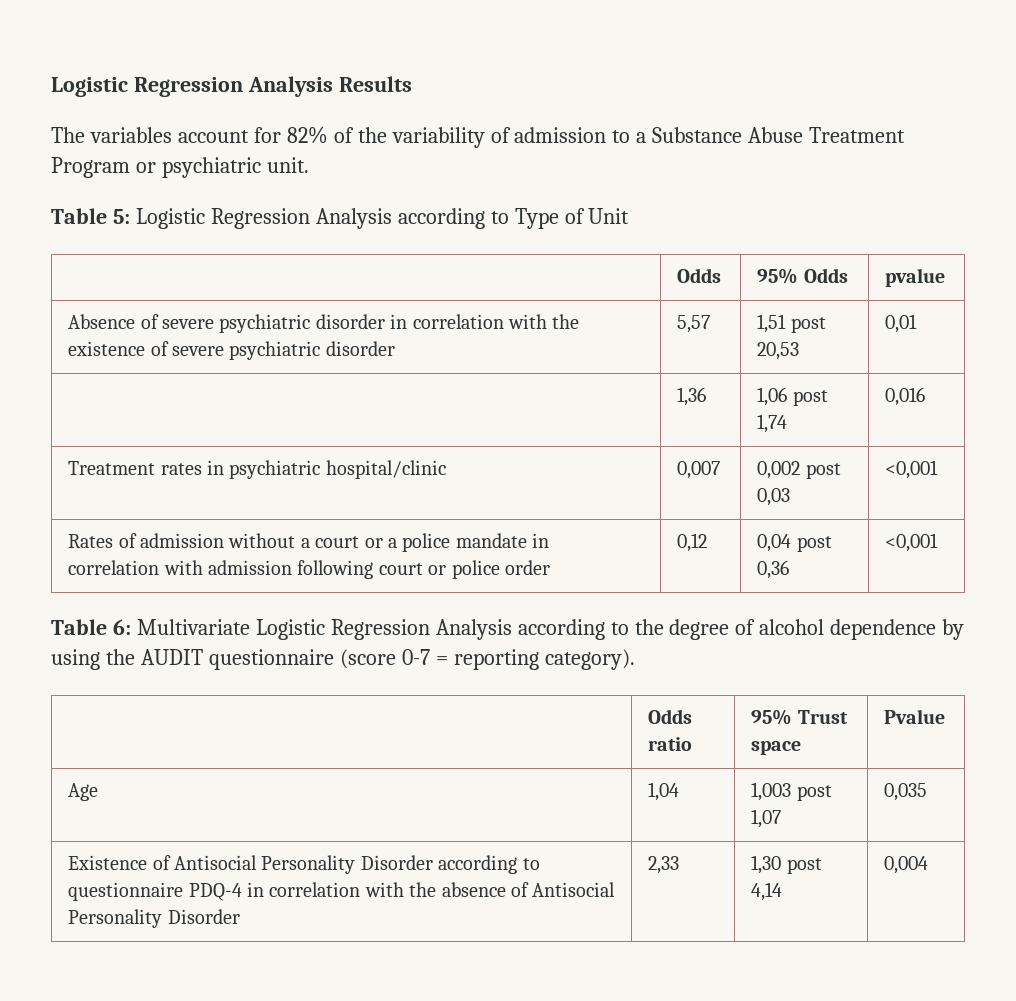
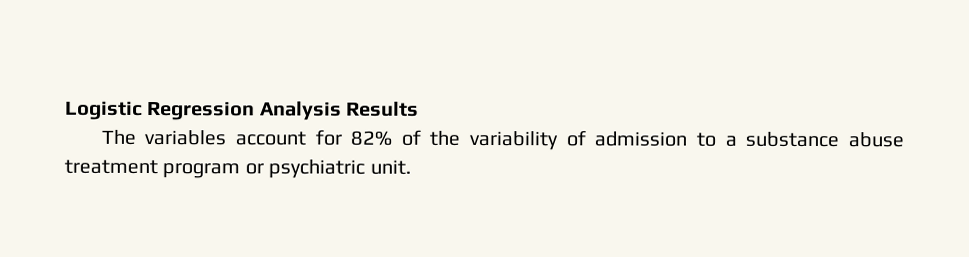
[652,127,906,143] [51,157,130,178] Substance Abuse Treatment Program -> [745,131,904,148] [64,159,241,179] substance abuse treatment program
[51,208,630,229] [677,268,722,283] [757,268,848,284] [885,268,946,287] [68,314,580,333] [68,341,395,360] [677,315,711,333] [757,314,826,333] [757,342,800,360] [885,314,918,333] [677,387,707,406] [757,387,828,406] [757,414,788,433] [885,387,926,406] [68,460,446,479] [677,461,721,479] [757,461,841,479] [757,488,791,506] [885,460,939,479] [68,533,550,552] [68,560,551,579] [677,533,708,552] [757,534,832,552] [757,560,790,579] [885,533,939,552] [51,619,965,640] [51,649,635,670] [648,709,693,724] [648,737,693,751] [751,709,848,725] [751,741,802,755] [884,709,946,724] [68,783,99,801] [648,782,680,801] [751,782,832,801] [751,809,782,828] [884,783,928,801] [68,855,540,874] [68,882,616,901] [68,909,240,928] [648,856,680,874] [751,855,822,874] [751,882,783,901] [884,856,929,874] // Table 5: Logistic Regression Analysis according to Type of Unit // | Odds | 95% Odds | pvalue // Absence of severe psychiatric disorder in correlation with the existence of severe psychiatric disorder | 5,57 | 1,51 post 20,53 | 0,01 // | 1,36 | 1,06 post 1,74 | 0,016 // Treatment rates in psychiatric hospital/clinic | 0,007 | 0,002 post 0,03 | <0,001 // Rates of admission without a court or a police mandate in correlation with admission following court or police order | 0,12 | 0,04 post 0,36 | <0,001 // Table 6: Multivariate Logistic Regression Analysis according to the degree of alcohol dependence by using the AUDIT questionnaire (score 0-7 = reporting category). // | Odds ratio | 95% Trust space | Pvalue // Age | 1,04 | 1,003 post 1,07 | 0,035 // Existence of Antisocial Personality Disorder according to questionnaire PDQ-4 in correlation with the absence of Antisocial Personality Disorder | 2,33 | 1,30 post 4,14 | 0,004 -> (411, 167) none

